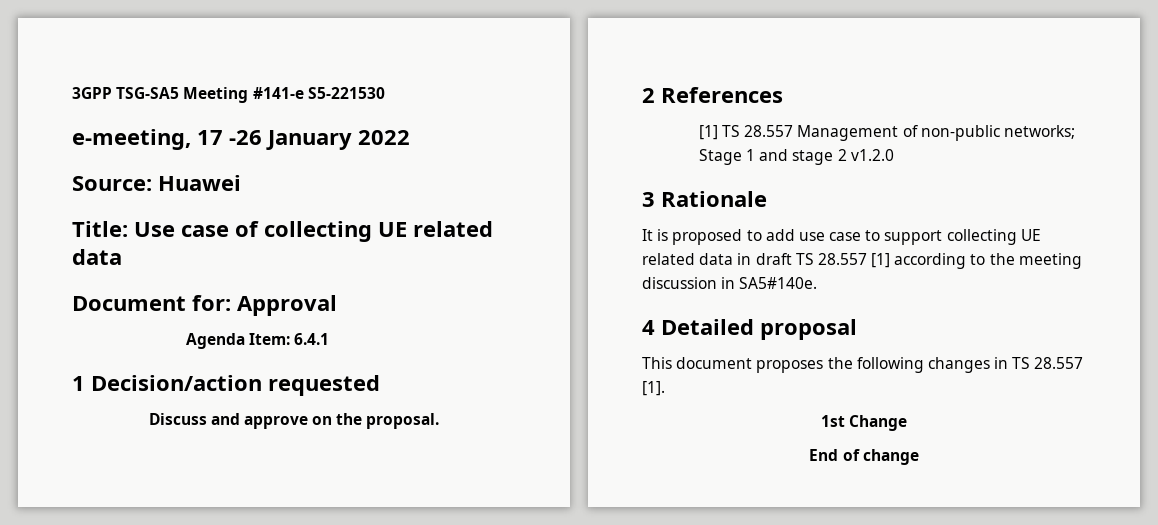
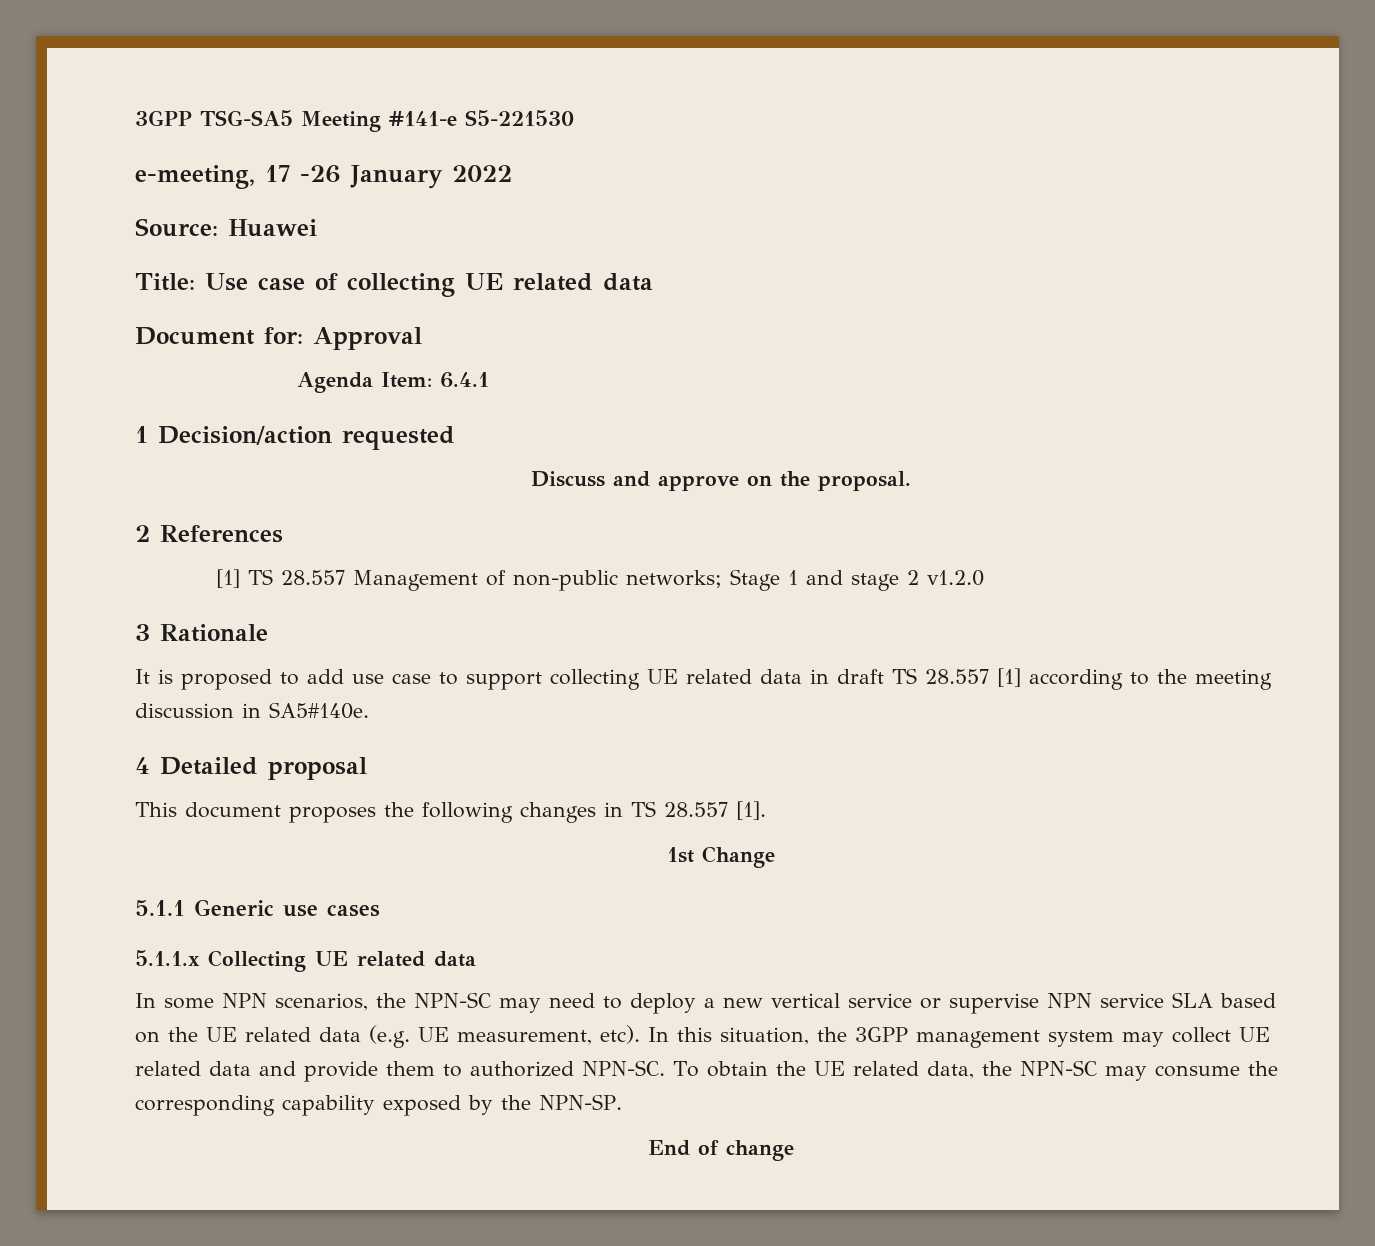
(908, 423) none -> [135,899,380,917] [135,950,476,972] [135,992,1276,1014] [135,1025,1270,1048] [135,1060,1278,1082] [135,1094,622,1116] // 5.1.1 Generic use cases // 5.1.1.x Collecting UE related data // In some NPN scenarios, the NPN-SC may need to deploy a new vertical service or supervise NPN service SLA based on the UE related data (e.g. UE measurement, etc). In this situation, the 3GPP management system may collect UE related data and provide them to authorized NPN-SC. To obtain the UE related data, the NPN-SC may consume the corresponding capability exposed by the NPN-SP.

